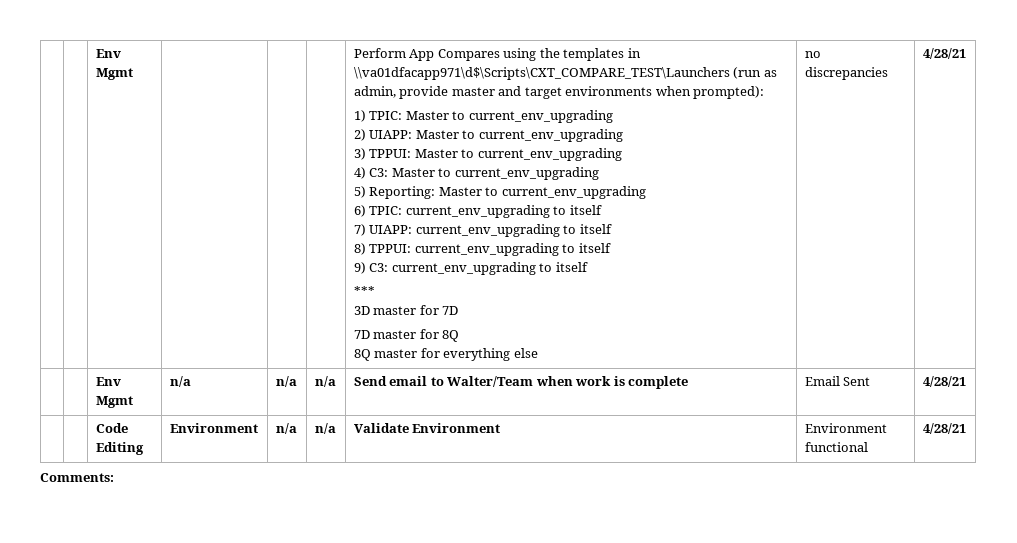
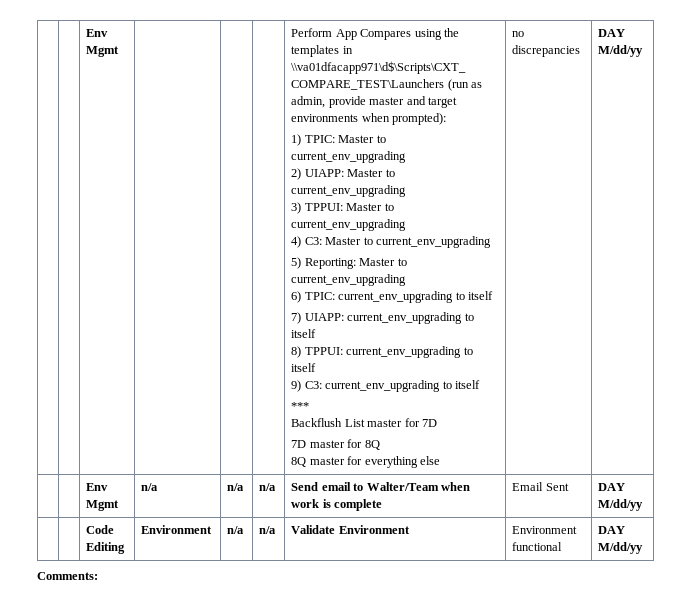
[353,306,370,315] 3D -> [291,418,365,427] Backflush List
[922,48,966,59] 4/28/21 -> [598,29,626,37] [598,45,644,57] DAY M/dd/yy
[922,376,966,387] 4/28/21 -> [598,483,626,491] [598,499,644,511] DAY M/dd/yy
[922,423,966,434] 4/28/21 -> [598,526,626,534] [598,542,644,554] DAY M/dd/yy

